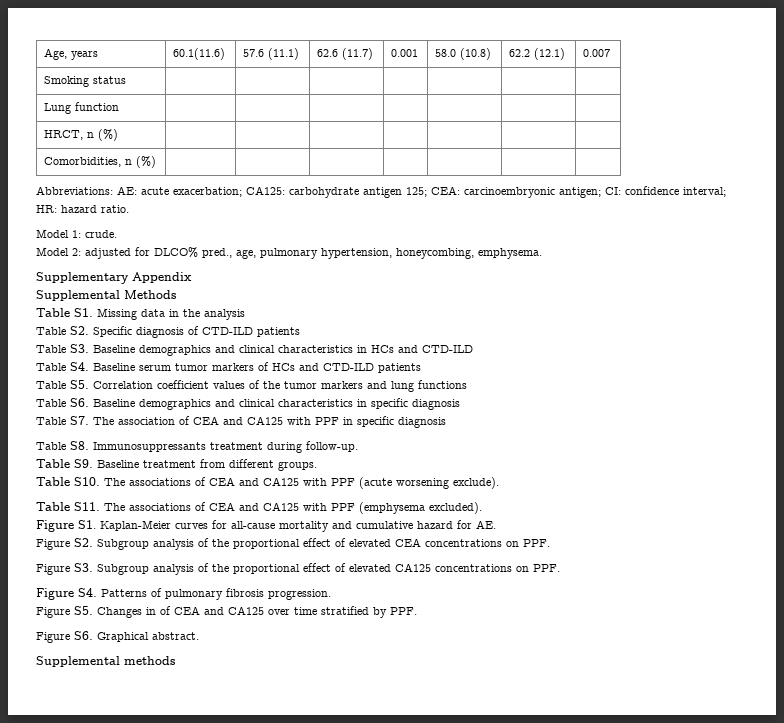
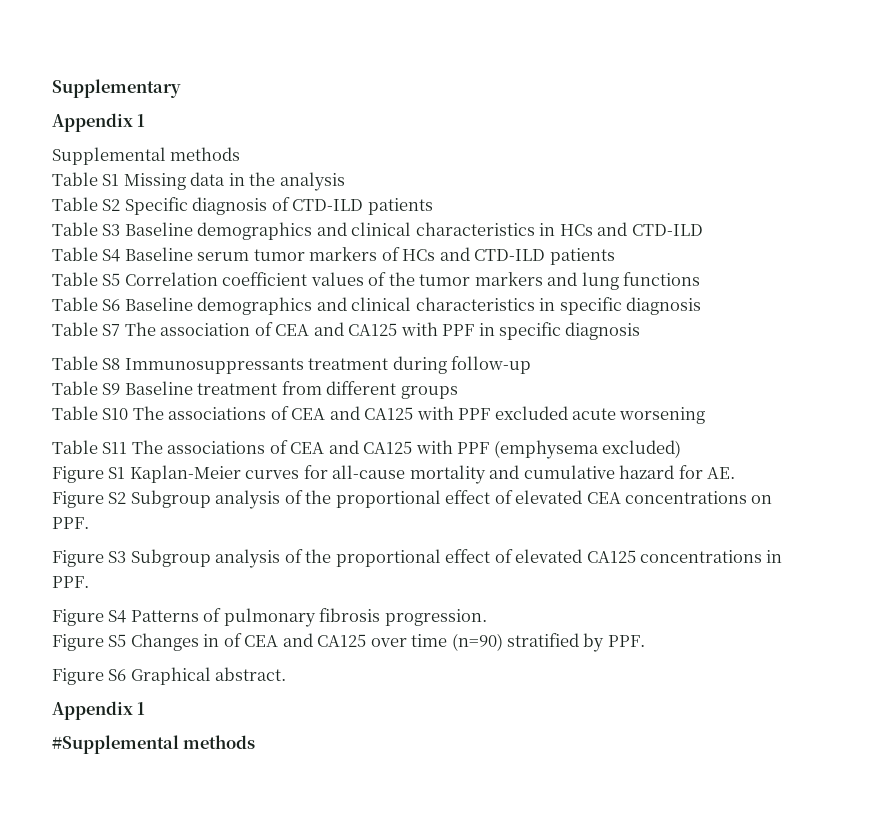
[44,48,99,60] [173,48,226,60] [243,48,300,60] [317,48,374,60] [391,49,419,57] [435,48,492,60] [509,48,566,60] [583,49,611,57] [44,76,127,87] [44,102,120,114] [44,129,119,141] [44,156,157,168] [36,186,726,198] [36,205,129,213] [36,229,117,238] [36,247,542,259] [36,272,192,284] [36,290,176,301] [36,308,93,317] Age, years | 60.1(11.6) | 57.6 (11.1) | 62.6 (11.7) | 0.001 | 58.0 (10.8) | 62.2 (12.1) | 0.007 // Smoking status | | | | | | | // Lung function | | | | | | | // HRCT, n (%) | | | | | | | // Comorbidities, n (%) | | | | | | | // Abbreviations: AE: acute exacerbation; CA125: carbohydrate antigen 125; CEA: carcinoembryonic antigen; CI: confidence interval; HR: hazard ratio. // Model 1: crude. // Model 2: adjusted for DLCO% pred., age, pulmonary hypertension, honeycombing, emphysema. // Supplementary Appendix // Supplemental Methods // Table S1. -> [52,79,181,98] [52,113,146,132] [52,147,241,165] [52,172,120,186] Supplementary // Appendix 1 // Supplemental methods // Table S1
[70,326,89,335] S2. -> [102,199,121,211] S2
[70,344,89,353] S3. -> [102,224,121,236] S3
[70,362,89,371] S4. -> [102,249,121,262] S4
[70,380,89,389] S5. -> [102,273,121,286] S5
[70,398,89,407] S6. -> [102,299,121,311] S6
[70,416,89,425] S7. -> [102,324,121,336] S7
[70,441,89,450] S8. -> [102,358,121,370] S8
[306,441,358,452] [36,459,93,468] follow-up. // Table S9. -> [451,356,532,374] [52,381,121,395] follow-up // Table S9
[278,461,317,471] [36,477,392,489] groups. // Table S10. The associations of CEA and CA125 with PPF (acute -> [400,386,458,399] [52,406,617,420] groups // Table S10 The associations of CEA and CA125 with PPF excluded acute
[453,477,499,489] [36,502,100,511] exclude). // Table S11. -> [52,440,128,454] // Table S11
[429,502,482,514] [36,520,96,532] excluded). // Figure S1. -> [602,440,682,458] [52,466,126,483] excluded) // Figure S1
[74,538,93,547] S2. -> [108,492,127,504] S2
[74,563,93,572] S3. -> [108,551,127,563] S3
[516,564,560,572] [36,588,97,600] on PPF. // Figure S4. -> [766,550,783,563] [52,576,89,588] [52,609,127,626] in PPF. // Figure S4
[74,606,93,615] S5. -> [108,634,127,647] S5
(317, 611) none -> [451,633,503,651] (n=90)
[74,631,93,640] S6. -> [108,669,127,681] S6
[36,656,120,667] Supplemental -> [52,701,146,720] [52,735,179,754] Appendix 1 // #Supplemental

